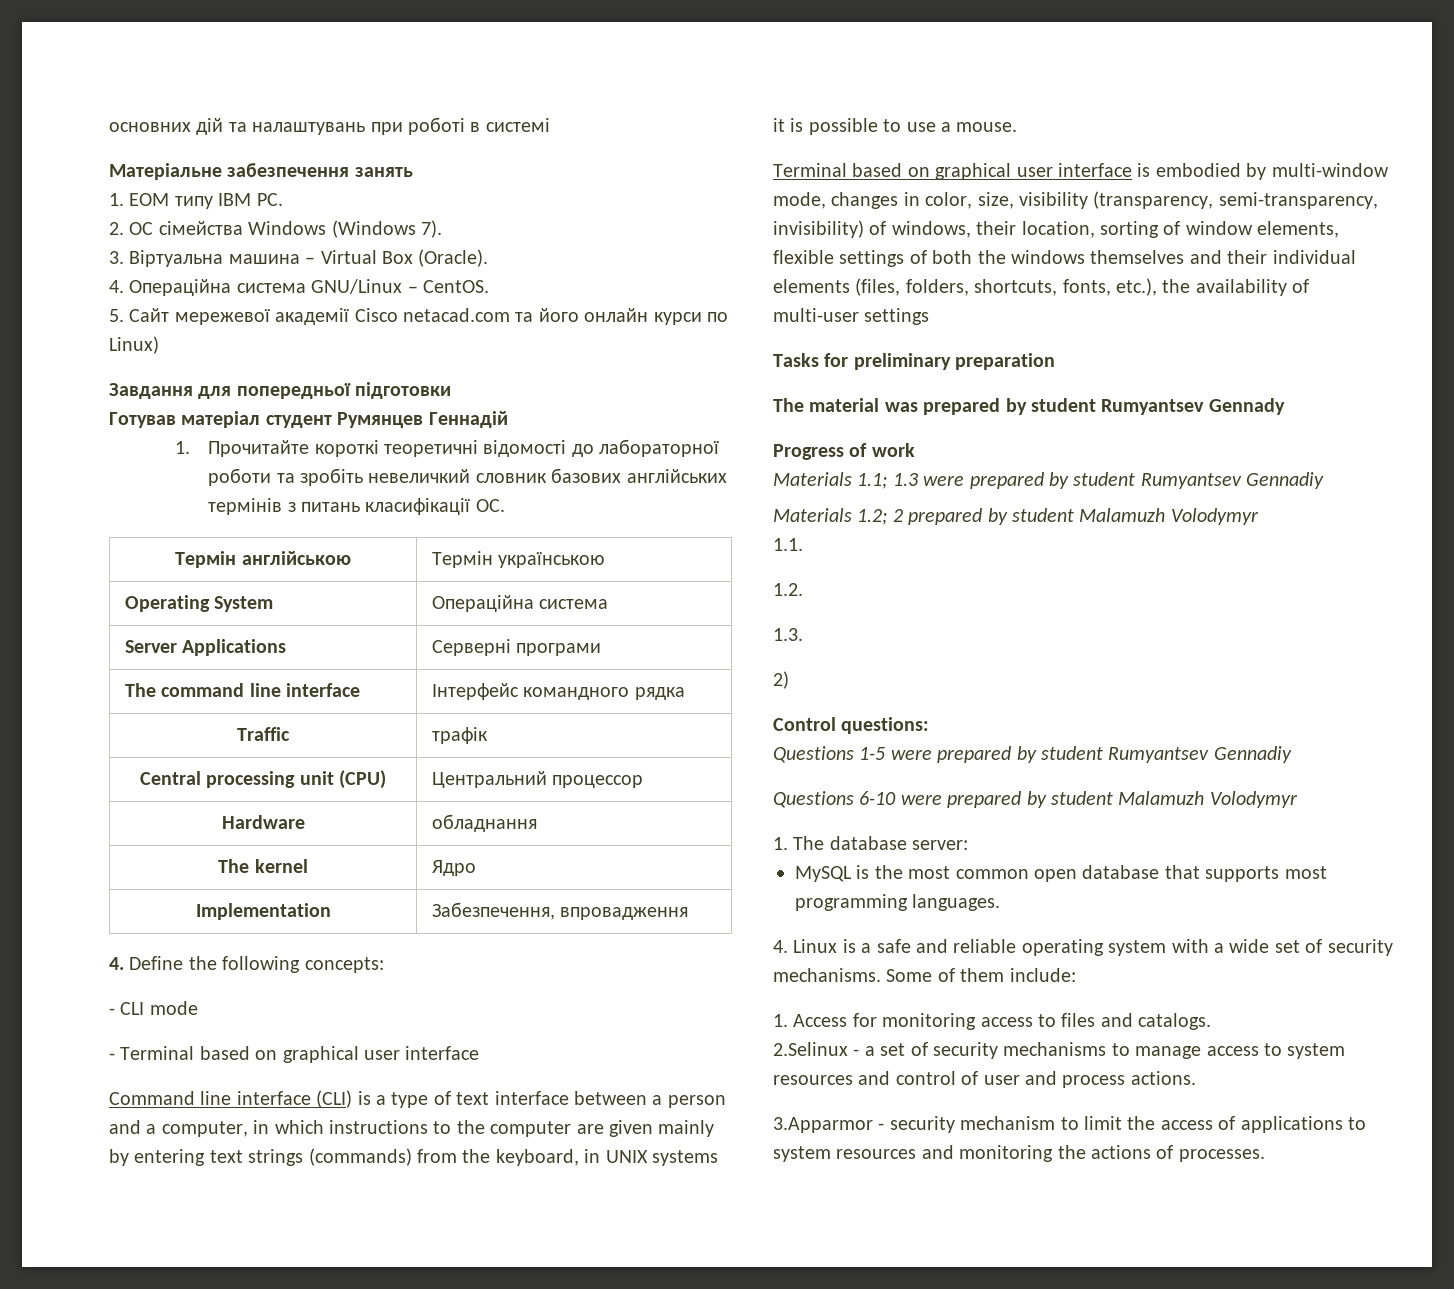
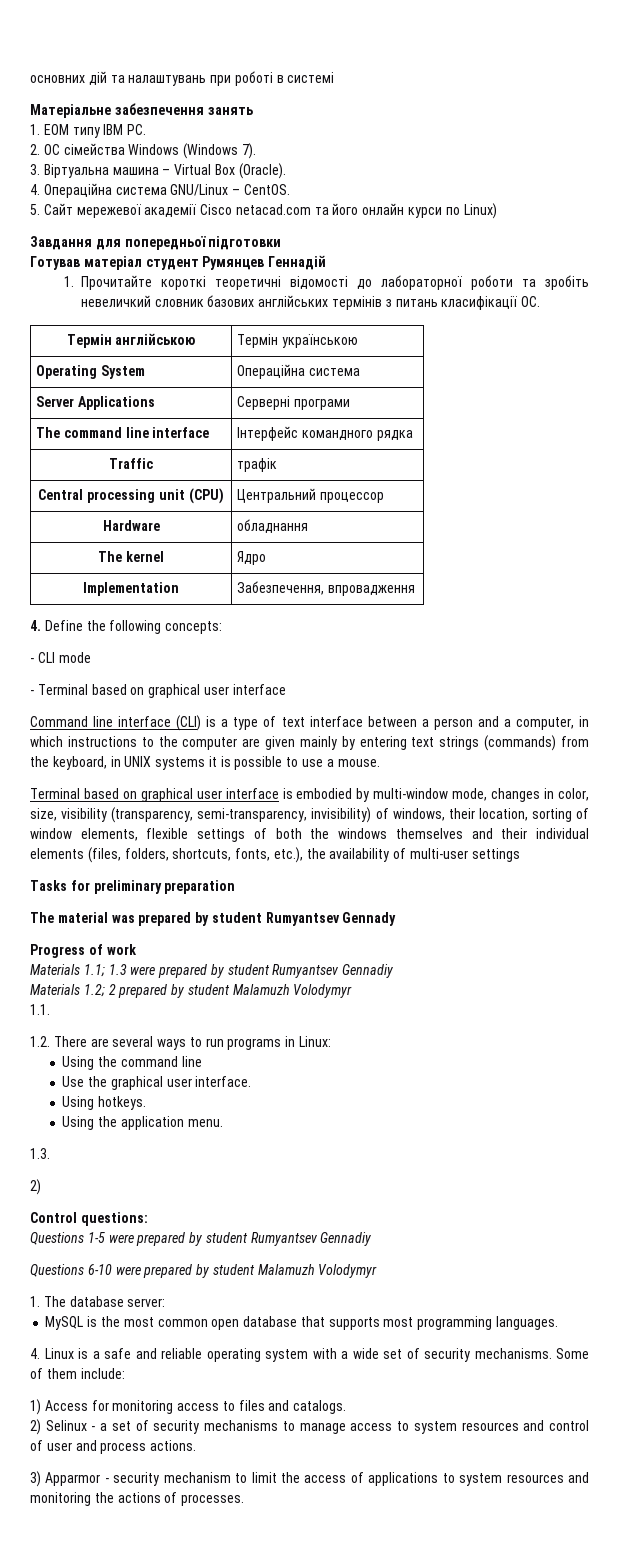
(803, 589) none -> [53,1036,332,1050] [62,1056,202,1070] [62,1076,252,1090] [62,1096,147,1110] [62,1116,223,1130] There are several ways to run programs in Linux: // Using the command line // Use the graphical user interface. // Using hotkeys. // Using the application menu.
[773,1014,788,1027] 1. -> [30,1399,41,1415] 1)
[773,1042,848,1056] 2.Selinux -> [30,1419,87,1435] 2) Selinux
[773,1117,873,1133] 3.Apparmor -> [30,1471,101,1487] 3) Apparmor

